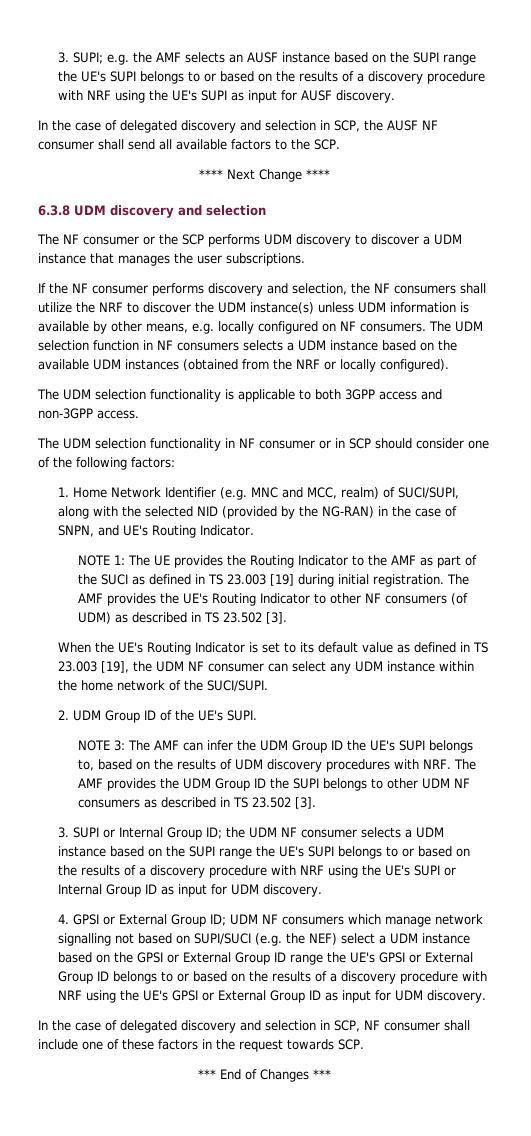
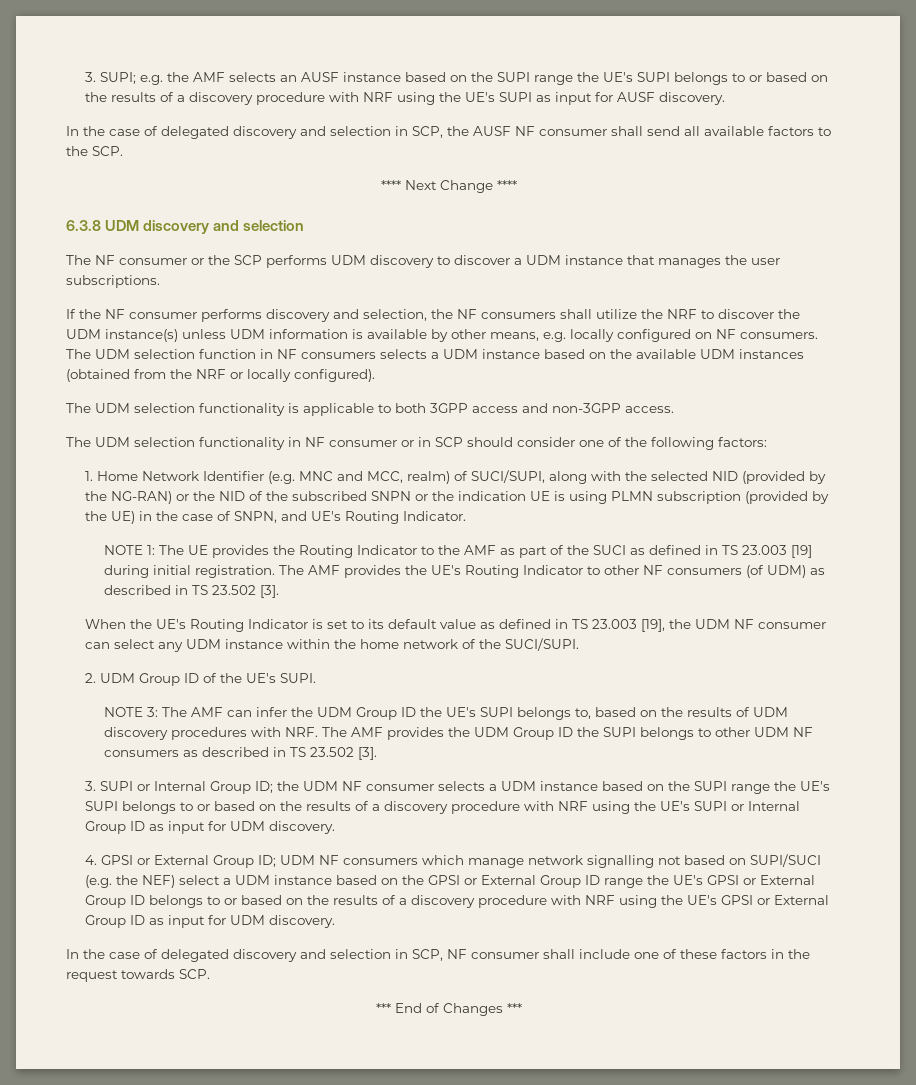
(374, 512) none -> [175,491,829,504] [84,511,135,524] or the NID of the subscribed SNPN or the indication UE is using PLMN subscription (provided by the UE)

